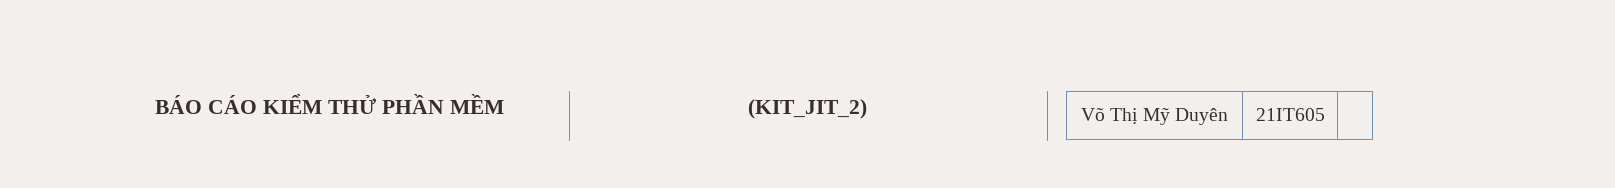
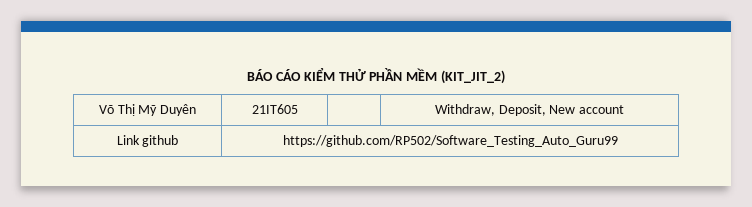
(1325, 114) none -> [434,104,625,116] [116,135,179,147] [282,135,618,147] | Withdraw, Deposit, New account // Link github | https://github.com/RP502/Software_Testing_Auto_Guru99

